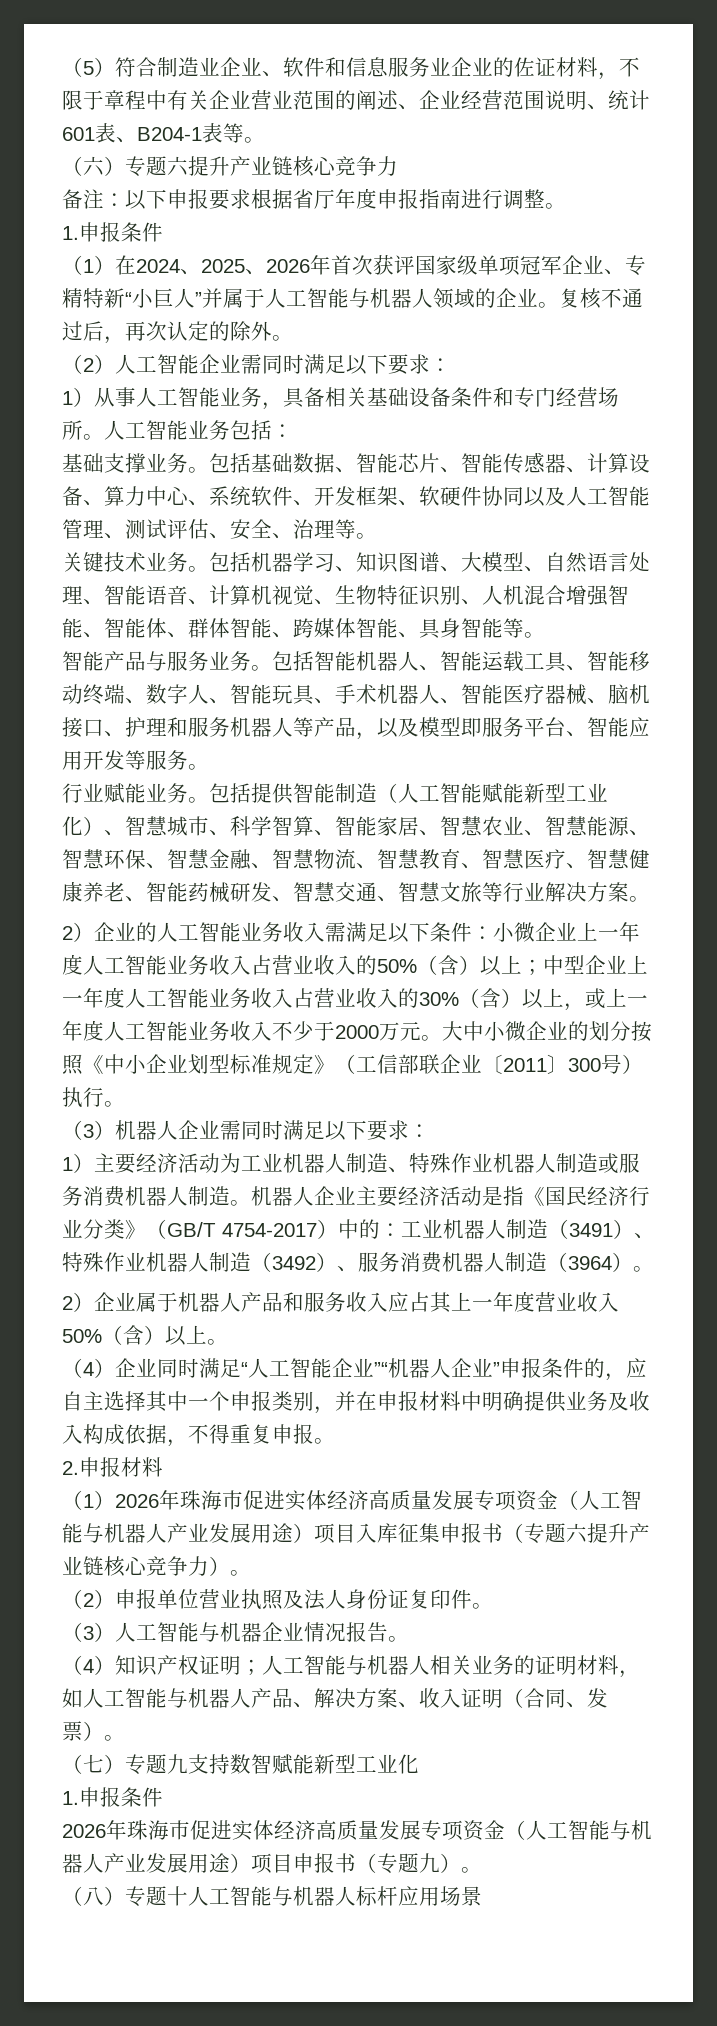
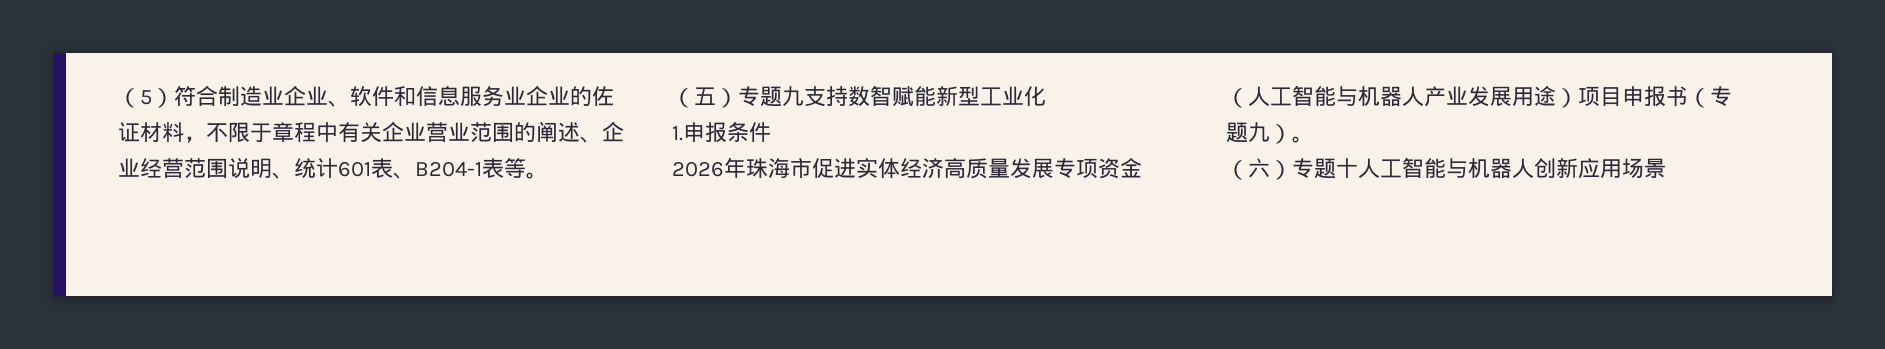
[83,156,398,177] [62,188,566,210] [62,222,163,242] [62,255,646,276] [62,288,643,309] [62,321,293,344] [62,354,451,375] [62,387,619,410] [62,420,293,440] [62,452,650,473] [62,486,650,507] [62,519,377,540] [62,552,650,573] [62,585,629,606] [62,618,545,639] [62,651,650,672] [62,684,650,705] [62,717,650,740] [62,750,209,770] [62,783,608,804] [62,816,650,836] [62,849,650,870] [62,882,650,903] [62,922,640,943] [62,954,648,976] [62,987,648,1011] [62,1020,652,1042] [62,1054,643,1075] [62,1087,125,1108] [62,1120,430,1141] [62,1153,640,1174] [62,1186,650,1207] [62,1219,655,1239] [62,1252,654,1273] [62,1291,619,1313] [62,1325,228,1346] [62,1358,647,1381] [62,1391,650,1414] [62,1424,335,1447] [62,1457,163,1477] [62,1490,642,1511] [62,1523,650,1544] [62,1556,251,1577] [62,1589,493,1610] [62,1622,409,1642] [62,1655,640,1678] [62,1688,608,1708] [62,1721,125,1741] [62,1754,104,1774] 六）专题六提升产业链核心竞争力 // 备注：以下申报要求根据省厅年度申报指南进行调整。 // 1.申报条件 // （1）在2024、2025、2026年首次获评国家级单项冠军企业、专精特新“小巨人”并属于人工智能与机器人领域的企业。复核不通过后，再次认定的除外。 // （2）人工智能企业需同时满足以下要求： // 1）从事人工智能业务，具备相关基础设备条件和专门经营场所。人工智能业务包括： // 基础支撑业务。包括基础数据、智能芯片、智能传感器、计算设备、算力中心、系统软件、开发框架、软硬件协同以及人工智能管理、测试评估、安全、治理等。 // 关键技术业务。包括机器学习、知识图谱、大模型、自然语言处理、智能语音、计算机视觉、生物特征识别、人机混合增强智能、智能体、群体智能、跨媒体智能、具身智能等。 // 智能产品与服务业务。包括智能机器人、智能运载工具、智能移动终端、数字人、智能玩具、手术机器人、智能医疗器械、脑机接口、护理和服务机器人等产品，以及模型即服务平台、智能应用开发等服务。 // 行业赋能业务。包括提供智能制造（人工智能赋能新型工业化）、智慧城市、科学智算、智能家居、智慧农业、智慧能源、智慧环保、智慧金融、智慧物流、智慧教育、智慧医疗、智慧健康养老、智能药械研发、智慧交通、智慧文旅等行业解决方案。 // 2）企业的人工智能业务收入需满足以下条件：小微企业上一年度人工智能业务收入占营业收入的50%（含）以上；中型企业上一年度人工智能业务收入占营业收入的30%（含）以上，或上一年度人工智能业务收入不少于2000万元。大中小微企业的划分按照《中小企业划型标准规定》（工信部联企业〔2011〕300号）执行。 // （3）机器人企业需同时满足以下要求： // 1）主要经济活动为工业机器人制造、特殊作业机器人制造或服务消费机器人制造。机器人企业主要经济活动是指《国民经济行业分类》（GB/T 4754-2017）中的：工业机器人制造（3491）、特殊作业机器人制造（3492）、服务消费机器人制造（3964）。 // 2）企业属于机器人产品和服务收入应占其上一年度营业收入50%（含）以上。 // （4）企业同时满足“人工智能企业”“机器人企业”申报条件的，应自主选择其中一个申报类别，并在申报材料中明确提供业务及收入构成依据，不得重复申报。 // 2.申报材料 // （1）2026年珠海市促进实体经济高质量发展专项资金（人工智能与机器人产业发展用途）项目入库征集申报书（专题六提升产业链核心竞争力）。 // （2）申报单位营业执照及法人身份证复印件。 // （3）人工智能与机器企业情况报告。 // （4）知识产权证明；人工智能与机器人相关业务的证明材料，如人工智能与机器人产品、解决方案、收入证明（合同、发票）。 // （七 -> [694,87,716,106] 五
[83,1887,104,1906] 八 -> [1248,158,1270,178] 六
[356,1886,398,1906] 标杆 -> [1534,158,1578,178] 创新

